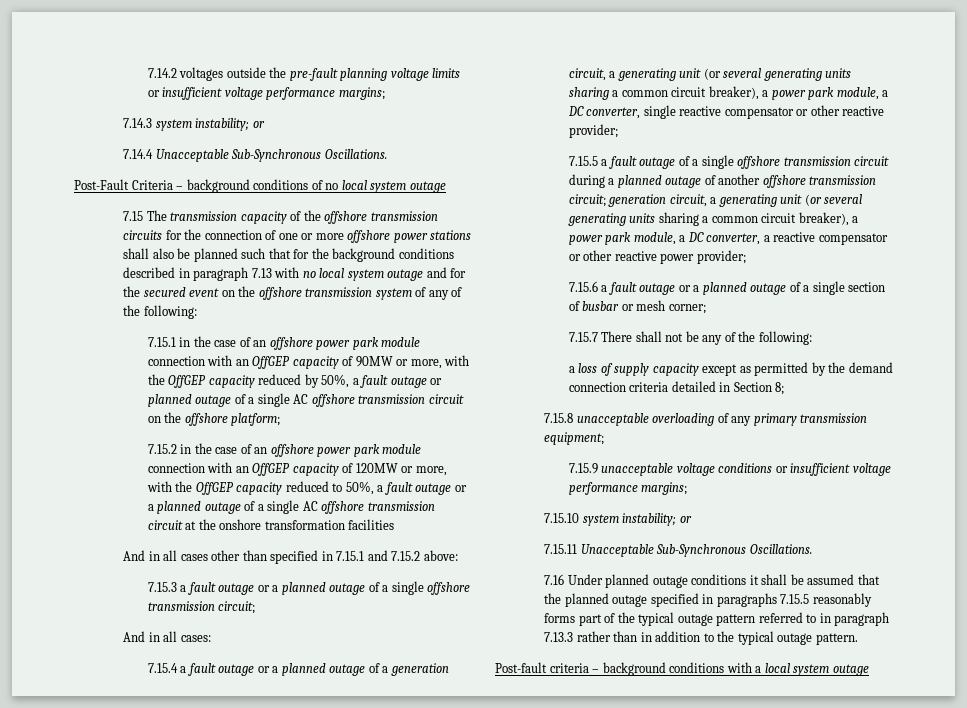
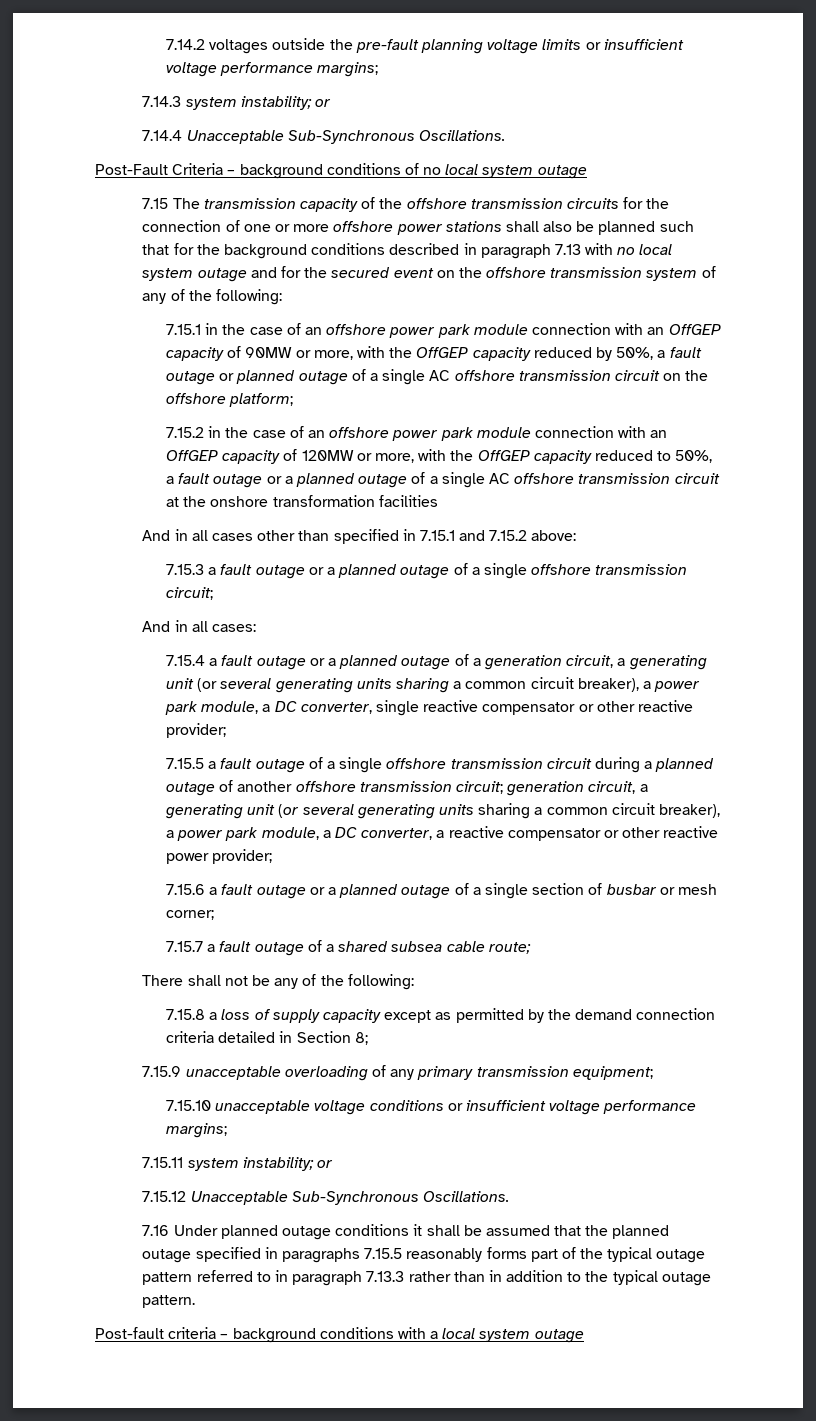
(598, 337) none -> [207,940,531,956] a fault outage of a shared subsea cable route; //
(812, 338) none -> [166,1009,206,1020] 7.15.8
[544,413,574,423] 7.15.8 -> [142,1066,182,1077] 7.15.9
[568,463,598,474] 7.15.9 -> [166,1100,212,1111] 7.15.10
[544,513,692,526] [544,544,578,554] 7.15.10 system instability; or // 7.15.11 -> [142,1157,333,1171] [142,1191,187,1202] 7.15.11 system instability; or // 7.15.12

